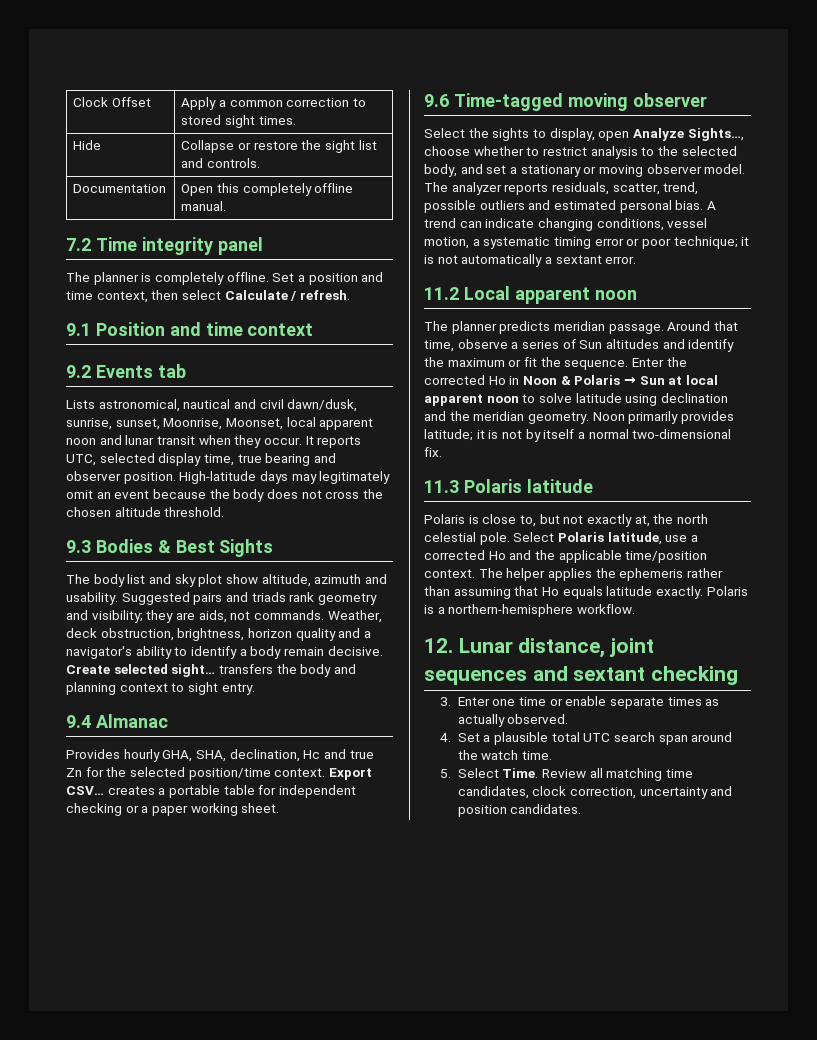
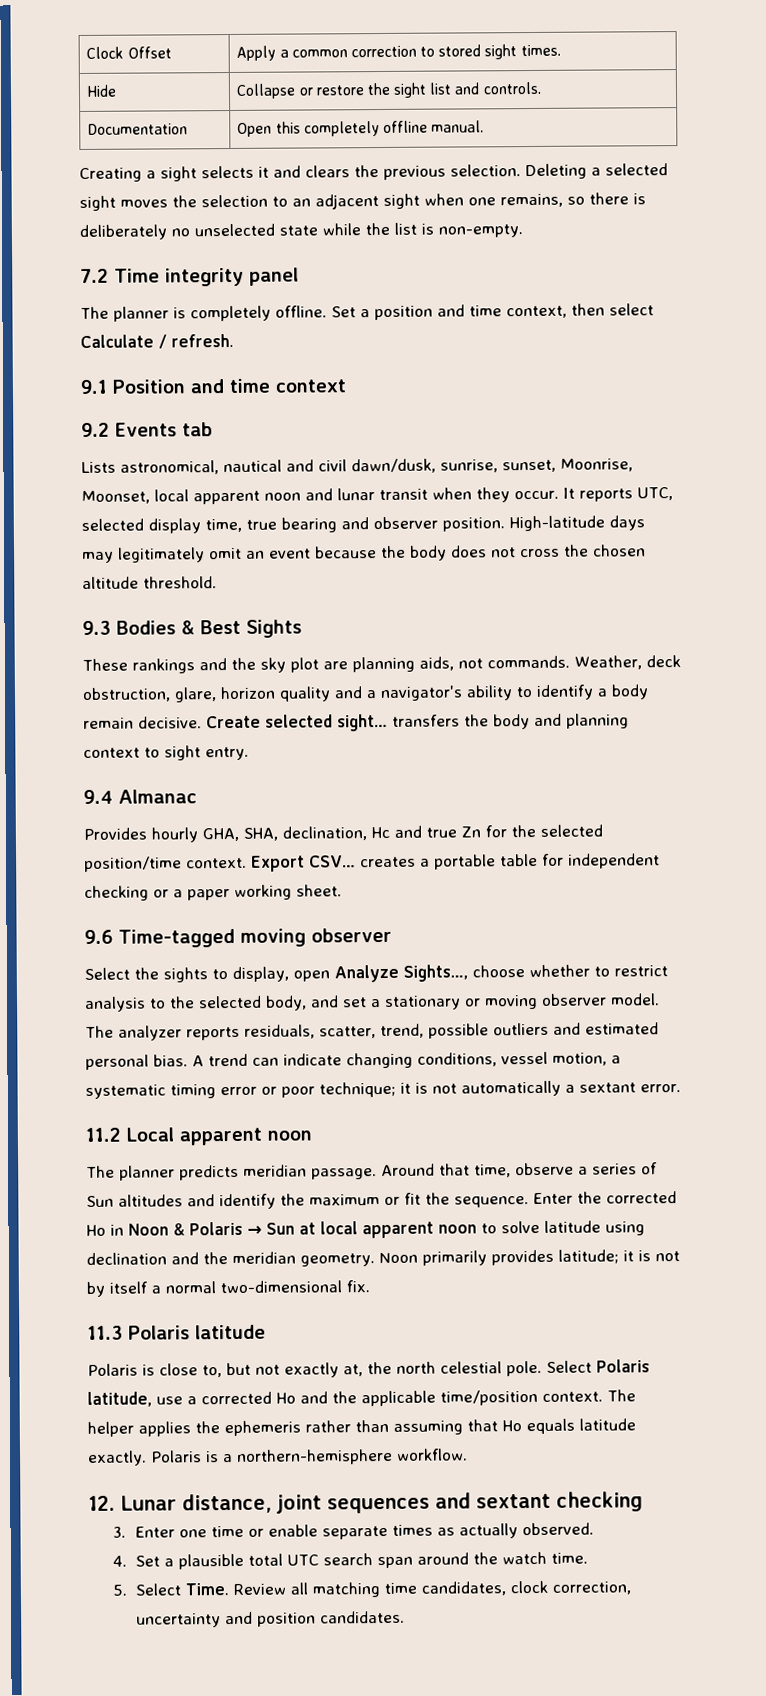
(227, 206) none -> [79,163,668,182] [79,192,646,211] [79,222,523,240] // Creating a sight selects it and clears the previous selection. Deleting a selected sight moves the selection to an adjacent sight when one remains, so there is deliberately no unselected state while the list is non-empty.
[66,574,387,587] [66,592,377,605] [66,610,195,623] The body list and sky plot show altitude, azimuth and usability. Suggested pairs and triads rank geometry and visibility; they are -> [82,656,415,674] These rankings and the sky plot are planning
[177,628,245,641] brightness, -> [174,687,217,703] glare,

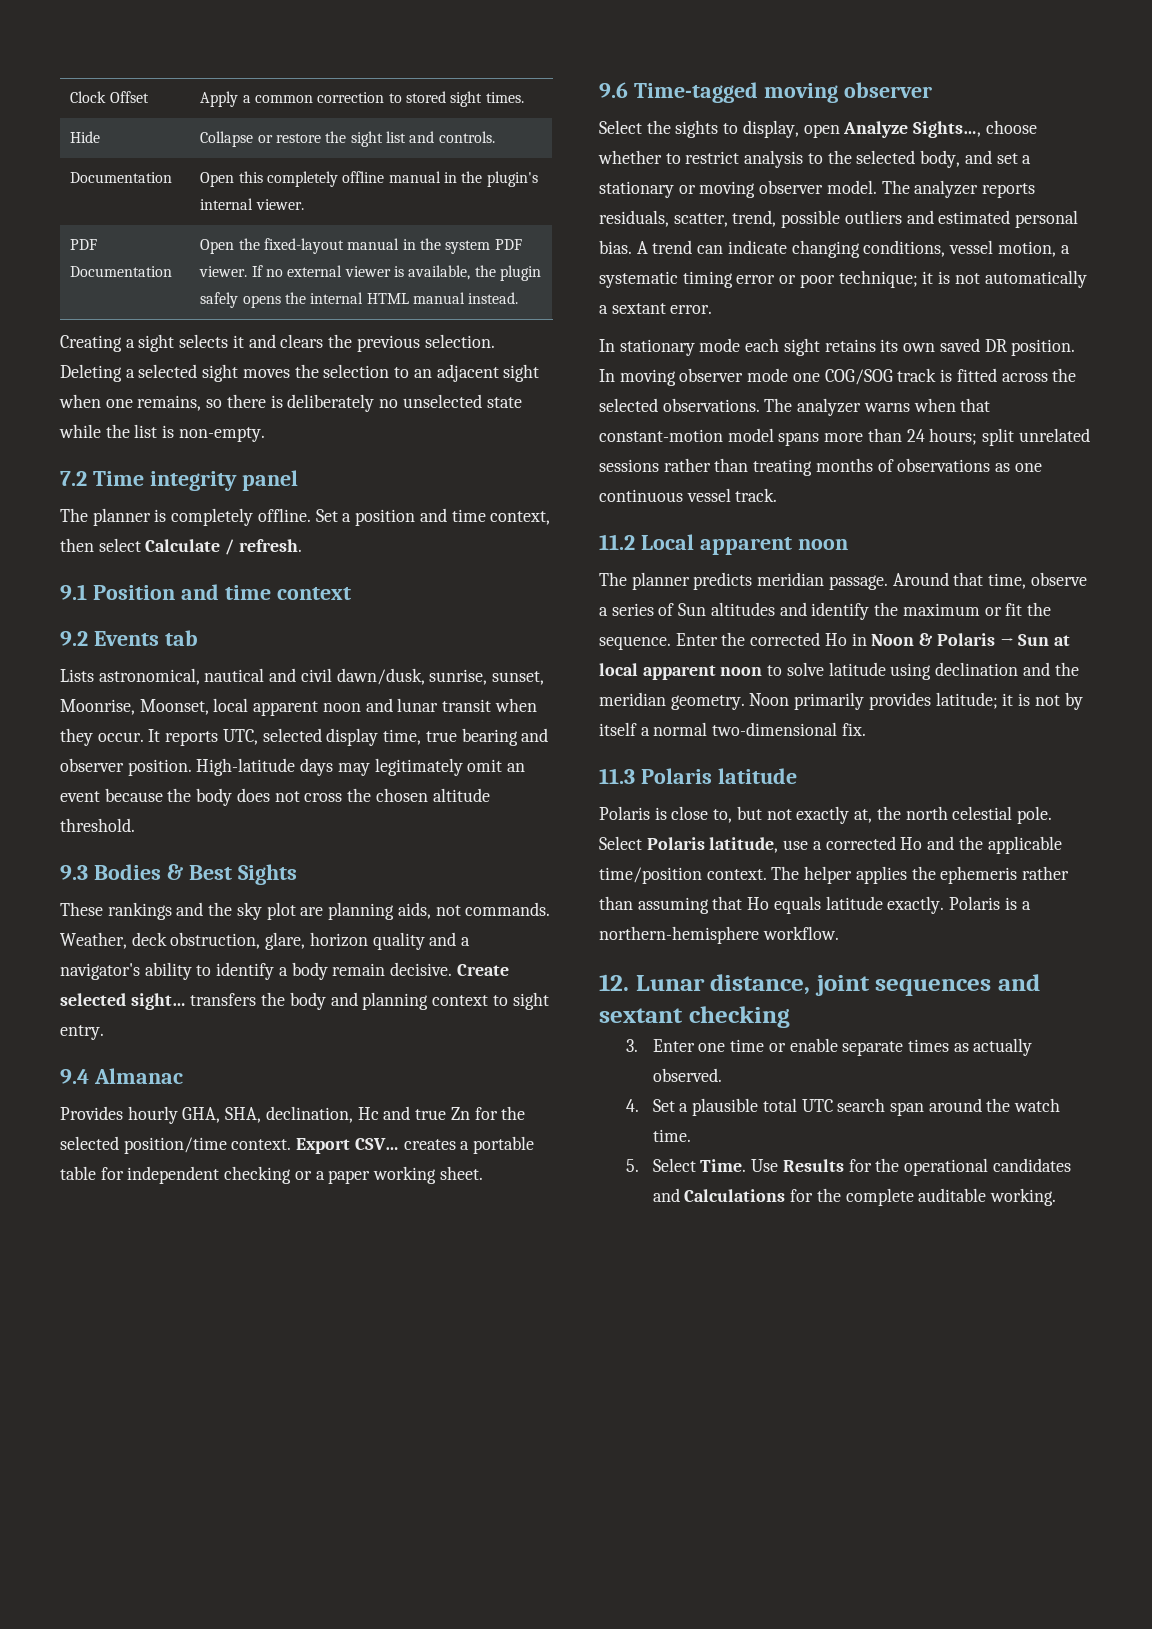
[431,120,485,133] manual. -> [388,171,538,187] [200,198,304,210] [70,239,98,250] [70,266,173,277] [200,238,522,254] [199,265,541,281] [200,292,519,308] manual in the plugin's internal viewer. // PDF Documentation | Open the fixed-layout manual in the system PDF viewer. If no external viewer is available, the plugin safely opens the internal HTML manual instead.
(681, 1088) none -> [599,338,1076,356] [599,368,1077,386] [599,398,991,416] [599,428,1090,446] [599,458,1042,476] [599,488,778,502] // In stationary mode each sight retains its own saved DR position. In moving observer mode one COG/SOG track is fitted across the selected observations. The analyzer warns when that constant-motion model spans more than 24 hours; split unrelated sessions rather than treating months of observations as one continuous vessel track.
[233,1580,632,1598] [136,1610,406,1628] Review all matching time candidates, clock correction, uncertainty and position candidates. -> [751,1158,1071,1176] [652,1188,1057,1206] Use Results for the operational candidates and Calculations for the complete auditable working.

